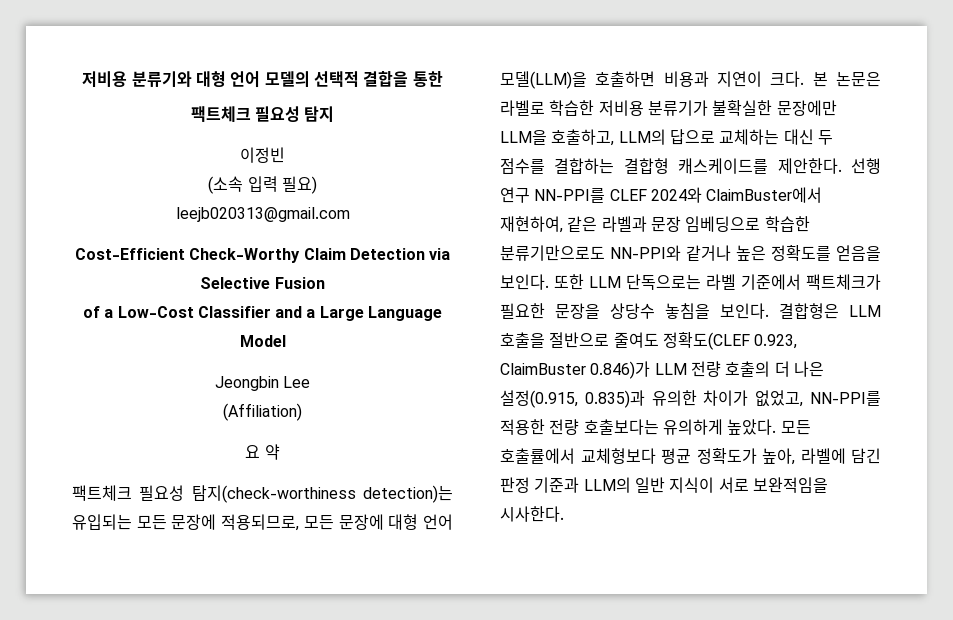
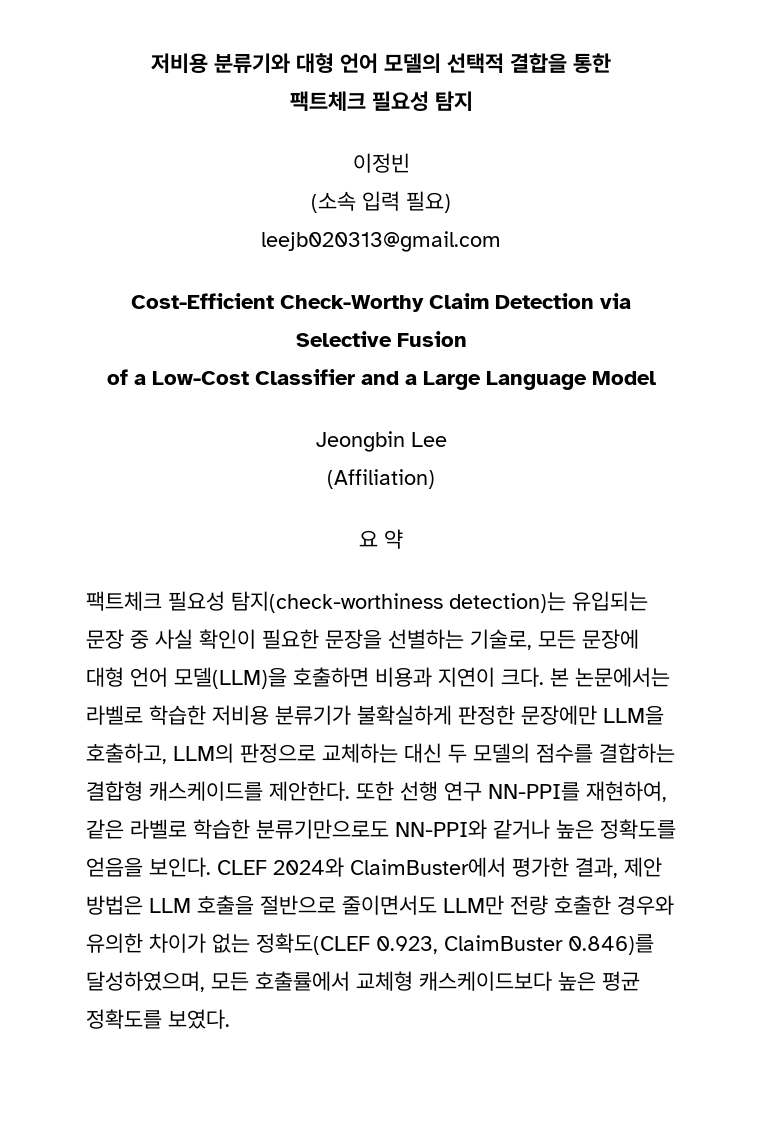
[136,514,300,531] 모든 문장에 적용되므로, -> [86,629,532,650] 문장 중 사실 확인이 필요한 문장을 선별하는 기술로,
[836,71,881,87] 논문은 -> [575,667,670,687] 논문에서는
[712,100,773,116] 불확실한 -> [357,705,515,725] 불확실하게 판정한
[669,129,715,145] 답으로 -> [240,743,316,763] 판정으로
(833, 137) none -> [473,743,530,763] 모델의
(842, 166) none -> [356,781,394,801] 또한
[609,187,823,203] [500,216,761,233] CLEF 2024와 ClaimBuster에서 재현하여, 같은 라벨과 문장 임베딩으로 -> [586,781,667,802] [86,819,187,839] 재현하여, 같은 라벨로
[554,274,881,290] [500,303,881,319] [500,332,798,350] [500,361,824,379] [500,390,881,408] [500,419,811,435] [500,448,881,465] [500,477,828,493] [500,506,564,522] 또한 LLM 단독으로는 라벨 기준에서 팩트체크가 필요한 문장을 상당수 놓침을 보인다. 결합형은 LLM 호출을 절반으로 줄여도 정확도(CLEF 0.923, ClaimBuster 0.846)가 LLM 전량 호출의 더 나은 설정(0.915, 0.835)과 유의한 차이가 없었고, NN-PPI를 적용한 전량 호출보다는 유의하게 높았다. 모든 호출률에서 교체형보다 평균 정확도가 높아, 라벨에 담긴 판정 기준과 LLM의 일반 지식이 서로 보완적임을 시사한다. -> [217,857,662,878] [86,895,674,915] [86,933,654,955] [86,971,640,992] [86,1009,230,1029] CLEF 2024와 ClaimBuster에서 평가한 결과, 제안 방법은 LLM 호출을 절반으로 줄이면서도 LLM만 전량 호출한 경우와 유의한 차이가 없는 정확도(CLEF 0.923, ClaimBuster 0.846)를 달성하였으며, 모든 호출률에서 교체형 캐스케이드보다 높은 평균 정확도를 보였다.

